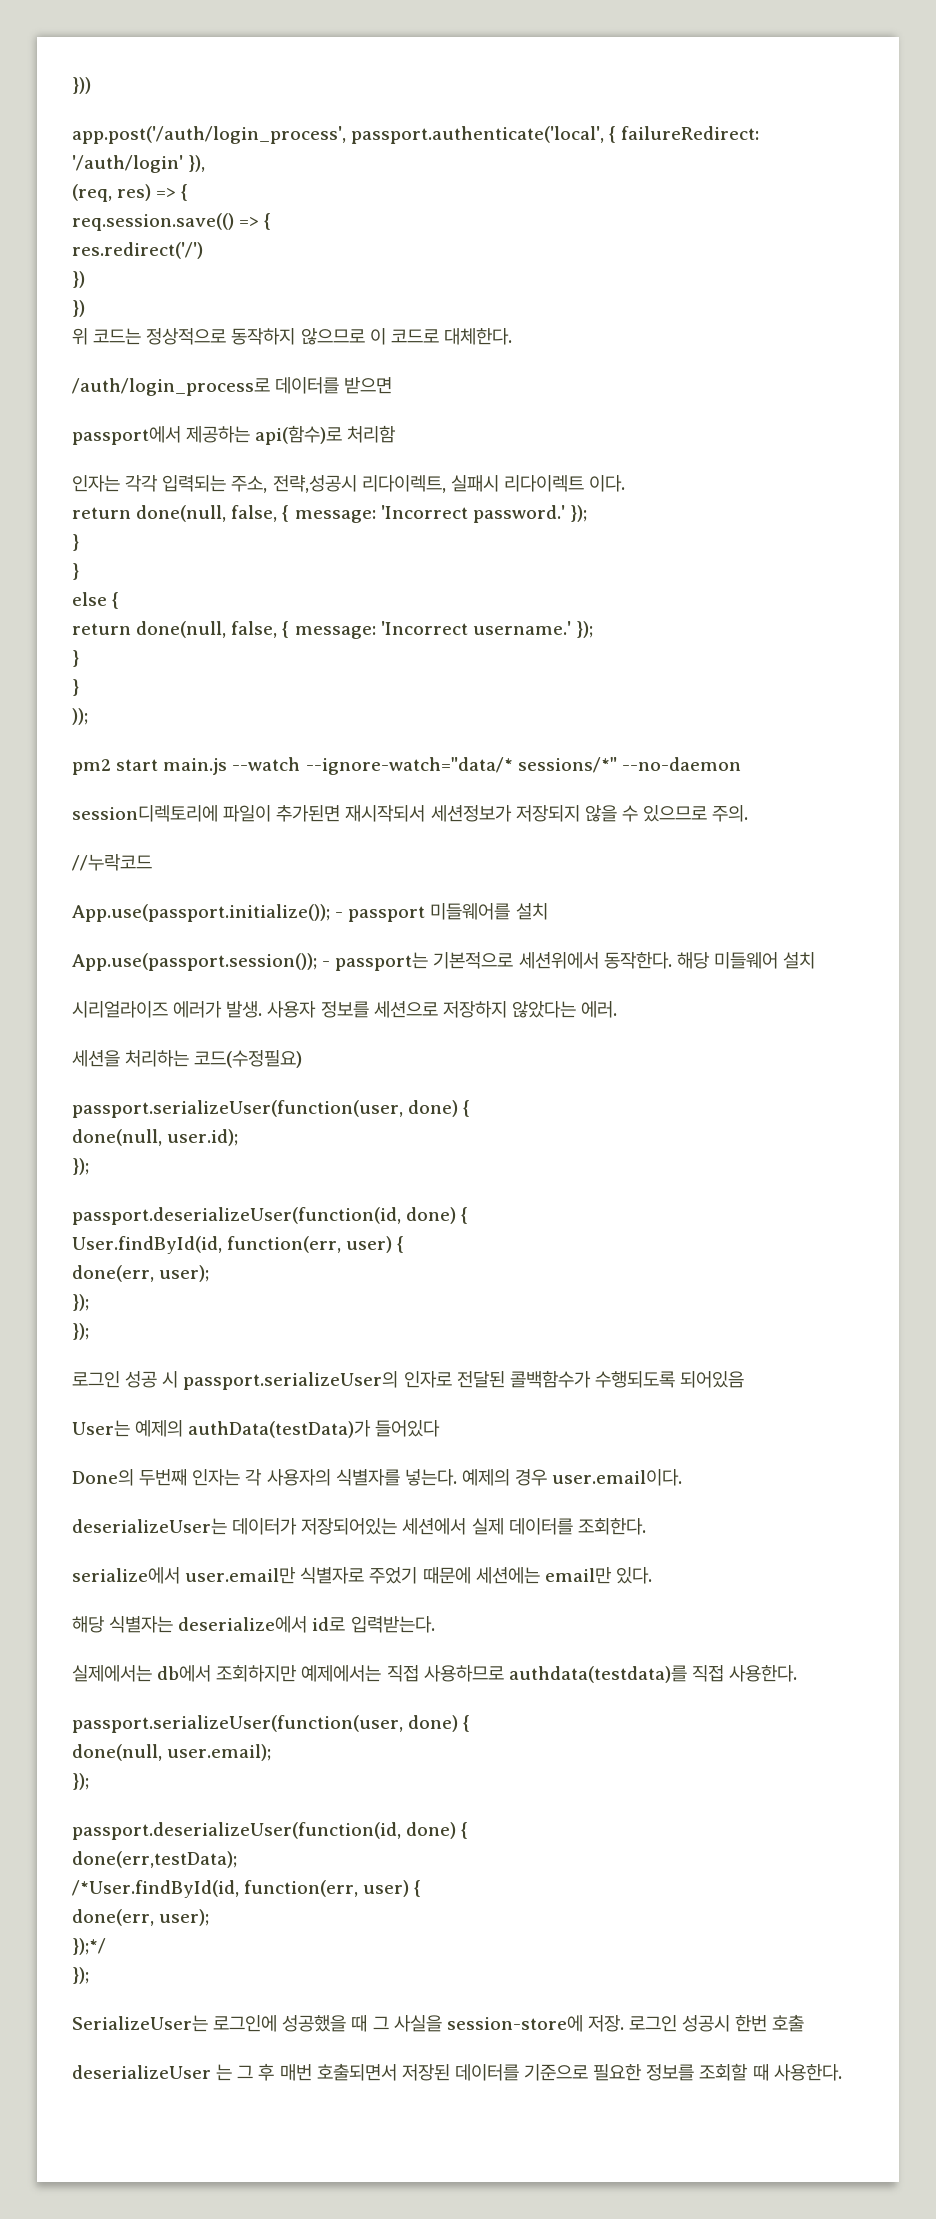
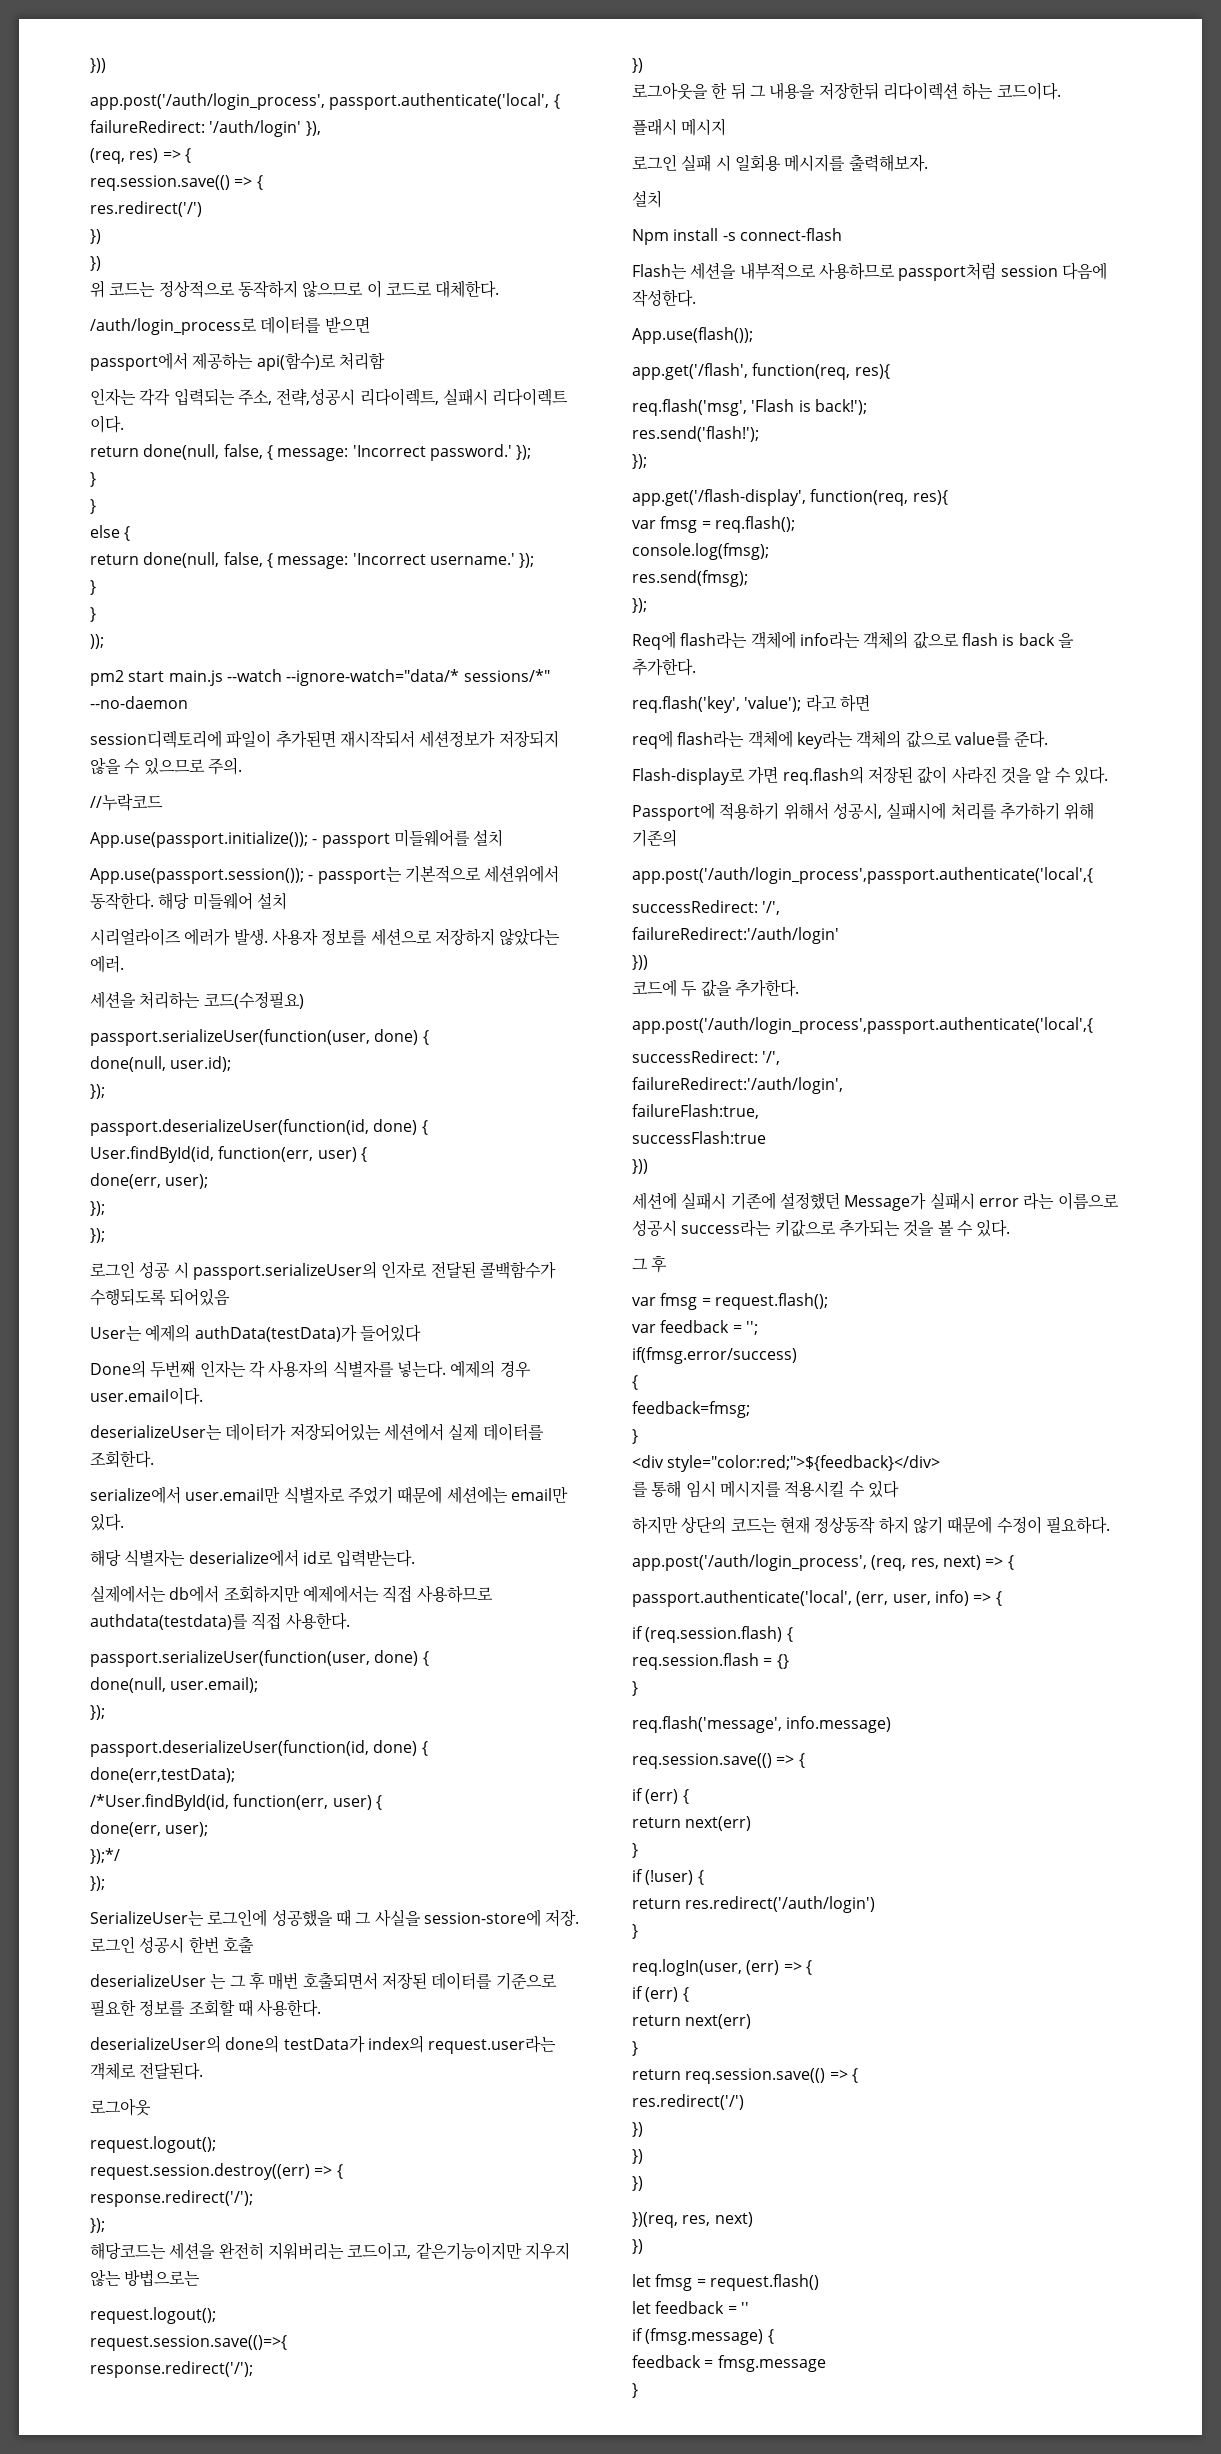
(842, 2072) none -> [90,2035,557,2054] [90,2062,204,2080] [90,2098,151,2116] [90,2136,216,2153] [90,2163,343,2180] [90,2190,253,2207] [90,2218,105,2233] [90,2242,570,2260] [90,2269,201,2287] [90,2307,216,2324] [90,2335,287,2351] [90,2361,253,2378] [632,58,643,73] [632,82,1061,100] [632,118,727,136] [632,154,928,172] [632,190,662,208] [632,228,842,245] [632,262,1107,281] [632,289,696,307] [632,327,753,344] [632,363,890,380] [632,399,867,416] [632,426,759,442] [632,454,647,469] [632,489,948,506] [632,516,795,533] [632,543,769,560] [632,570,748,587] [632,598,647,613] [632,631,1074,650] [632,658,696,676] [632,694,870,713] [632,730,1049,749] [632,766,1108,785] [632,802,1095,821] [632,829,677,847] [632,867,1093,884] [632,900,781,915] [632,927,839,944] [632,955,648,970] [632,979,799,997] [632,1017,1093,1034] [632,1050,781,1065] [632,1077,843,1094] [632,1104,759,1119] [632,1131,766,1144] [632,1159,648,1174] [632,1192,1119,1211] [632,1219,1011,1237] [632,1255,668,1273] [632,1293,828,1310] [632,1320,758,1335] [632,1347,797,1364] [632,1375,638,1390] [632,1401,750,1418] [632,1429,638,1444] [632,1455,941,1472] [632,1480,899,1498] [632,1516,1110,1534] [632,1554,1014,1571] [632,1590,1002,1607] [632,1626,793,1643] [632,1653,789,1670] [632,1681,638,1696] [632,1716,892,1733] [632,1753,805,1769] [632,1788,689,1804] [632,1816,752,1831] [632,1843,638,1858] [632,1869,704,1885] [632,1896,876,1913] [632,1924,638,1939] [632,1959,812,1976] [632,1986,689,2002] [632,2014,752,2029] [632,2041,638,2056] [632,2068,858,2084] [632,2094,744,2110] [632,2122,643,2137] [632,2149,643,2164] [632,2176,643,2191] [632,2212,753,2228] [632,2239,643,2254] [632,2274,819,2291] [632,2301,749,2314] [632,2328,774,2345] [632,2355,826,2372] [632,2383,638,2398] // deserializeUser의 done의 testData가 index의 request.user라는 객체로 전달된다. // 로그아웃 // request.logout(); // request.session.destroy((err) => { // response.redirect('/'); // }); // 해당코드는 세션을 완전히 지워버리는 코드이고, 같은기능이지만 지우지 않는 방법으로는 // request.logout(); // request.session.save(()=>{ // response.redirect('/'); // }) // 로그아웃을 한 뒤 그 내용을 저장한뒤 리다이렉션 하는 코드이다. // 플래시 메시지 // 로그인 실패 시 일회용 메시지를 출력해보자. // 설치 // Npm install -s connect-flash // Flash는 세션을 내부적으로 사용하므로 passport처럼 session 다음에 작성한다. // App.use(flash()); // app.get('/flash', function(req, res){ // req.flash('msg', 'Flash is back!'); // res.send('flash!'); // }); // app.get('/flash-display', function(req, res){ // var fmsg = req.flash(); // console.log(fmsg); // res.send(fmsg); // }); // Req에 flash라는 객체에 info라는 객체의 값으로 flash is back 을 추가한다. // req.flash('key', 'value'); 라고 하면 // req에 flash라는 객체에 key라는 객체의 값으로 value를 준다. // Flash-display로 가면 req.flash의 저장된 값이 사라진 것을 알 수 있다. // Passport에 적용하기 위해서 성공시, 실패시에 처리를 추가하기 위해 기존의 // app.post('/auth/login_process',passport.authenticate('local',{ // successRedirect: '/', // failureRedirect:'/auth/login' // })) // 코드에 두 값을 추가한다. // app.post('/auth/login_process',passport.authenticate('local',{ // successRedirect: '/', // failureRedirect:'/auth/login', // failureFlash:true, // successFlash:true // })) // 세션에 실패시 기존에 설정했던 Message가 실패시 error 라는 이름으로 성공시 success라는 키값으로 추가되는 것을 볼 수 있다. // 그 후 // var fmsg = request.flash(); // var feedback = ''; // if(fmsg.error/success) // { // feedback=fmsg; // } // <div style="color:red;">${feedback}</div> // 를 통해 임시 메시지를 적용시킬 수 있다 // 하지만 상단의 코드는 현재 정상동작 하지 않기 때문에 수정이 필요하다. // app.post('/auth/login_process', (req, res, next) => { // passport.authenticate('local', (err, user, info) => { // if (req.session.flash) { // req.session.flash = {} // } // req.flash('message', info.message) // req.session.save(() => { // if (err) { // return next(err) // } // if (!user) { // return res.redirect('/auth/login') // } // req.logIn(user, (err) => { // if (err) { // return next(err) // } // return req.session.save(() => { // res.redirect('/') // }) // }) // }) // })(req, res, next) // }) // let fmsg = request.flash() // let feedback = '' // if (fmsg.message) { // feedback = fmsg.message // }

